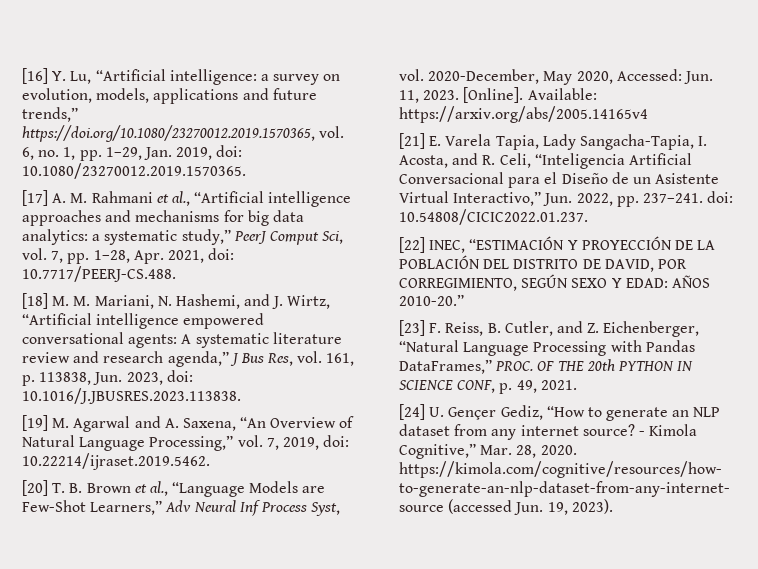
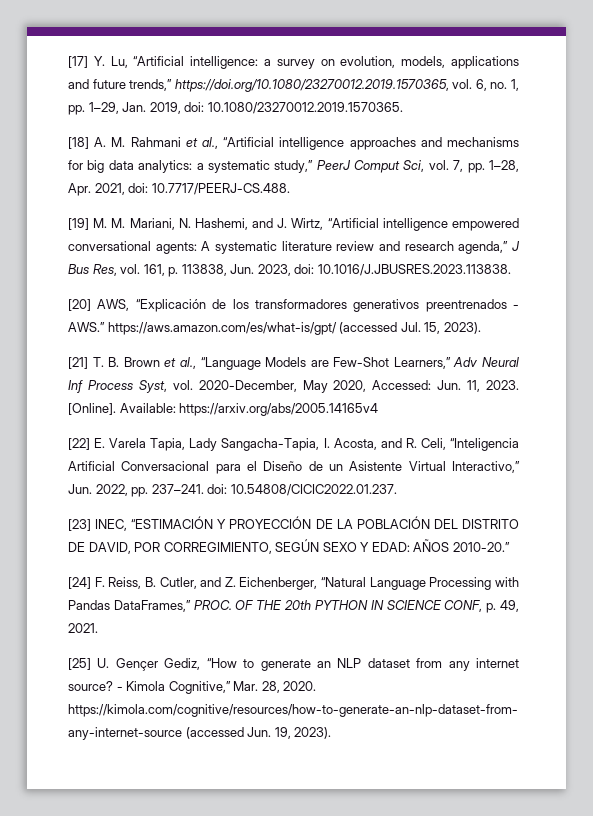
[22,68,48,84] [16] -> [68,56,88,68] [17]
[22,190,48,206] [17] -> [68,137,89,149] [18]
[22,293,48,309] [18] -> [68,218,89,230] [19]
[22,415,355,432] [22,435,350,451] [22,453,210,470] [22,480,48,496] [19] M. Agarwal and A. Saxena, “An Overview of Natural Language Processing,” vol. 7, 2019, doi: 10.22214/ijraset.2019.5462. // [20] -> [68,299,519,312] [68,322,481,335] [68,357,88,369] [20] AWS, “Explicación de los transformadores generativos preentrenados - AWS.” https://aws.amazon.com/es/what-is/gpt/ (accessed Jul. 15, 2023). // [21]
[399,133,425,149] [21] -> [68,438,90,450] [22]
[399,237,425,253] [22] -> [68,519,91,531] [23]
[399,320,425,336] [23] -> [68,577,91,589] [24]
[399,404,425,420] [24] -> [68,658,91,670] [25]

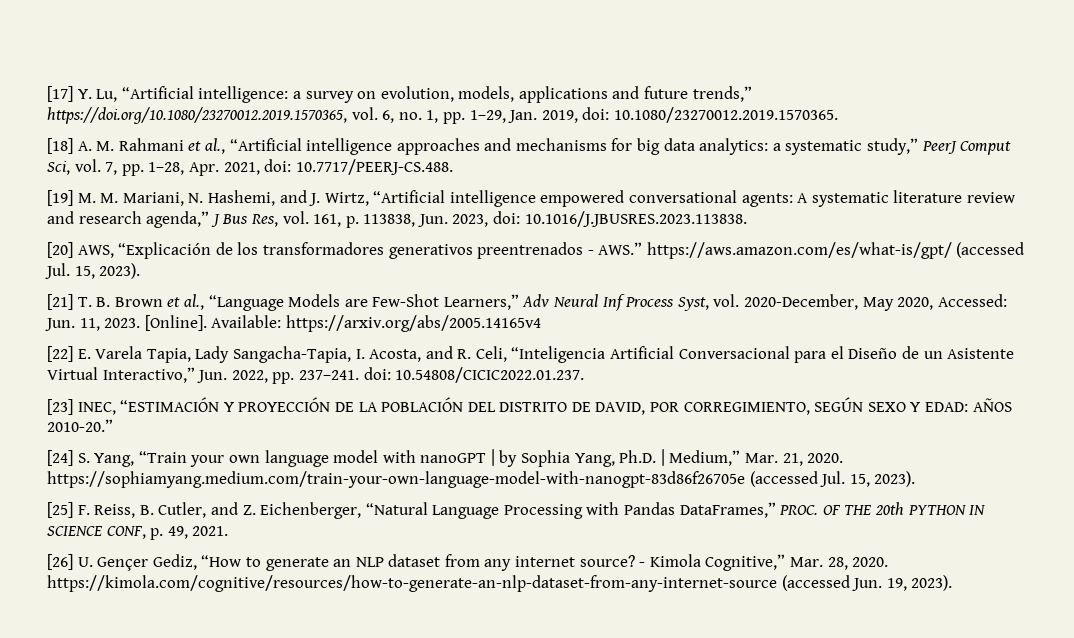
(91, 583) none -> [77,449,844,467] [47,471,916,488] [47,502,73,518] S. Yang, “Train your own language model with nanoGPT | by Sophia Yang, Ph.D. | Medium,” Mar. 21, 2020. https://sophiamyang.medium.com/train-your-own-language-model-with-nanogpt-83d86f26705e (accessed Jul. 15, 2023). // [25]
[68,658,91,670] [25] -> [47,554,73,570] [26]

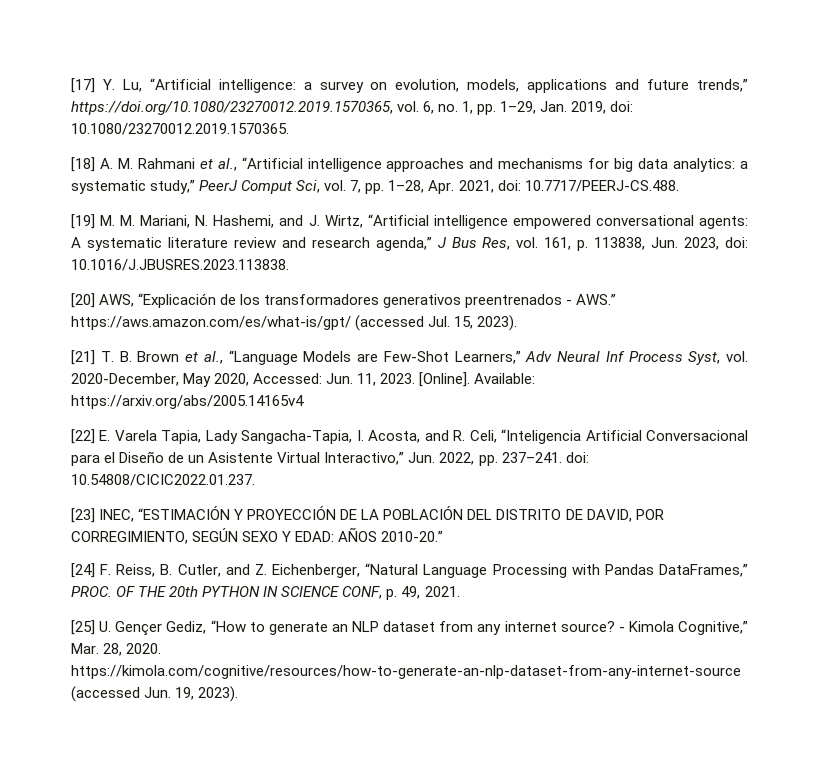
[77,449,844,467] [47,471,916,488] [47,502,73,518] S. Yang, “Train your own language model with nanoGPT | by Sophia Yang, Ph.D. | Medium,” Mar. 21, 2020. https://sophiamyang.medium.com/train-your-own-language-model-with-nanogpt-83d86f26705e (accessed Jul. 15, 2023). // [25] -> (95, 570) none
[47,554,73,570] [26] -> [71,620,95,635] [25]

